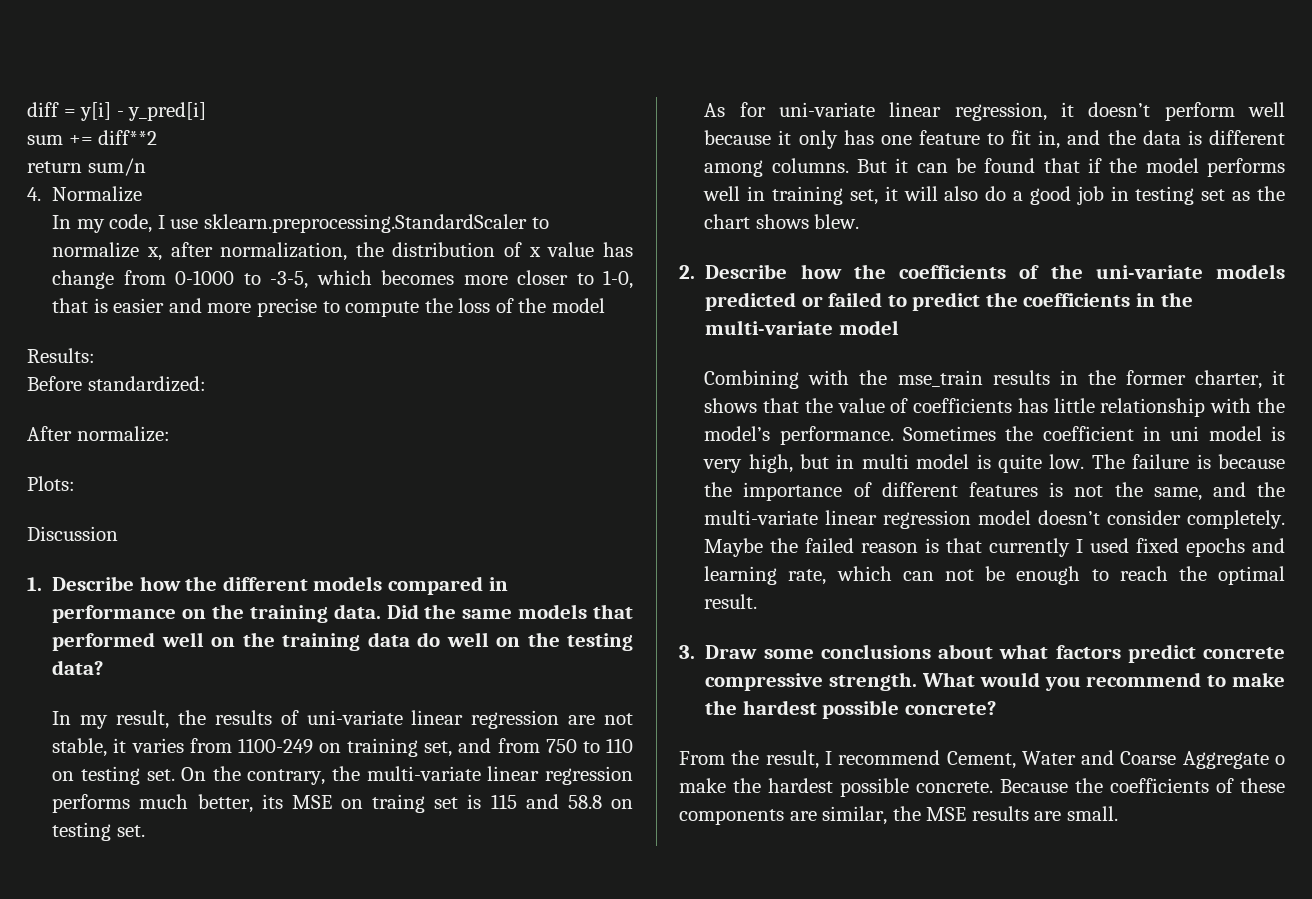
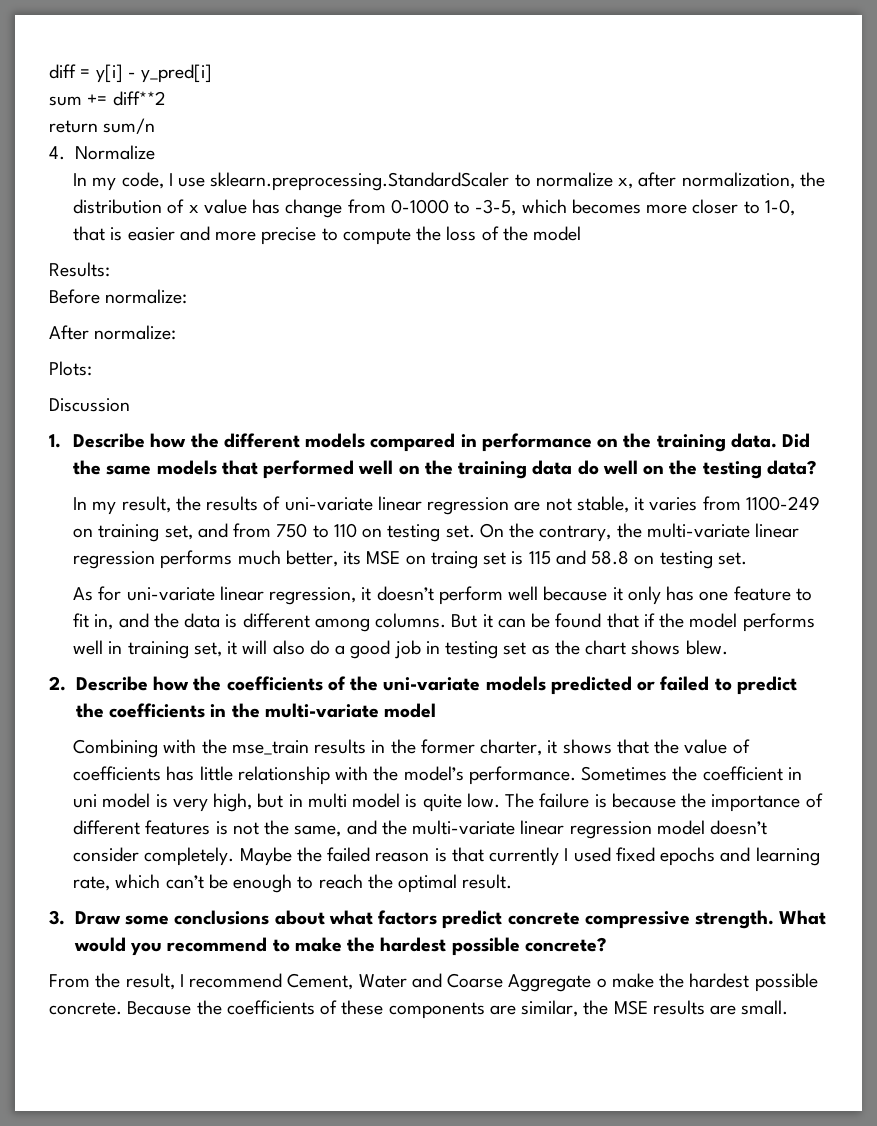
[87,376,206,392] standardized: -> [105,289,188,304] normalize:
[902,569,974,581] can not -> [165,875,204,889] can’t

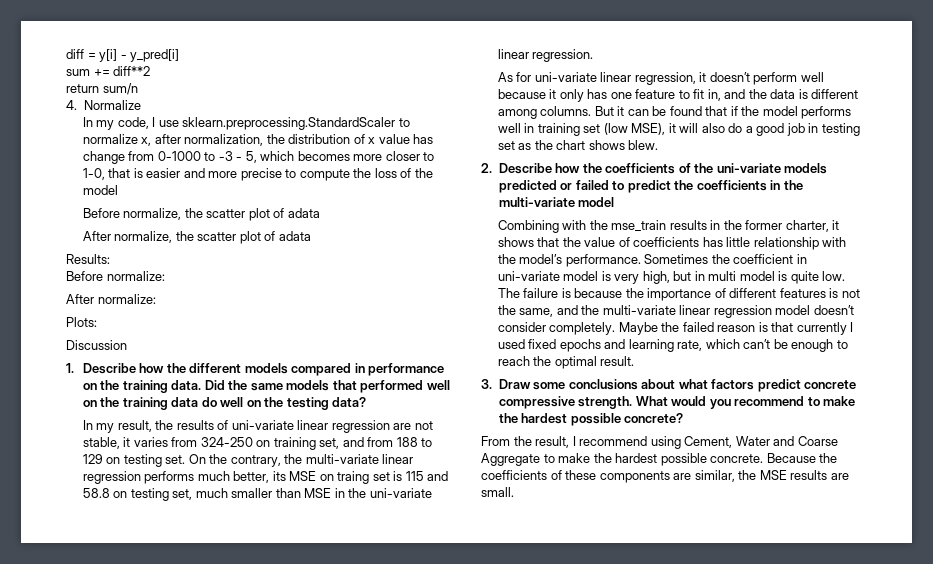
[475,199,517,216] -3-5, -> [218,151,257,163] -3 - 5,
(582, 233) none -> [82,208,320,221] [82,231,311,244] // Before normalize, the scatter plot of adata // After normalize, the scatter plot of adata
[745,496,820,511] 1100-249 -> [200,437,253,447] 324-250
[276,523,357,538] 750 to 110 -> [396,437,433,447] [82,454,103,464] 188 to 129
[717,552,747,565] set. -> [172,488,432,500] [497,49,594,62] set, much smaller than MSE in the uni-variate linear regression.
[193,642,222,657] set, -> [583,123,666,135] set (low MSE),
[72,794,97,808] uni -> [497,271,560,281] uni-variate
(283, 980) none -> [650,436,681,449] using
[596,978,607,988] o -> [543,454,555,463] to

